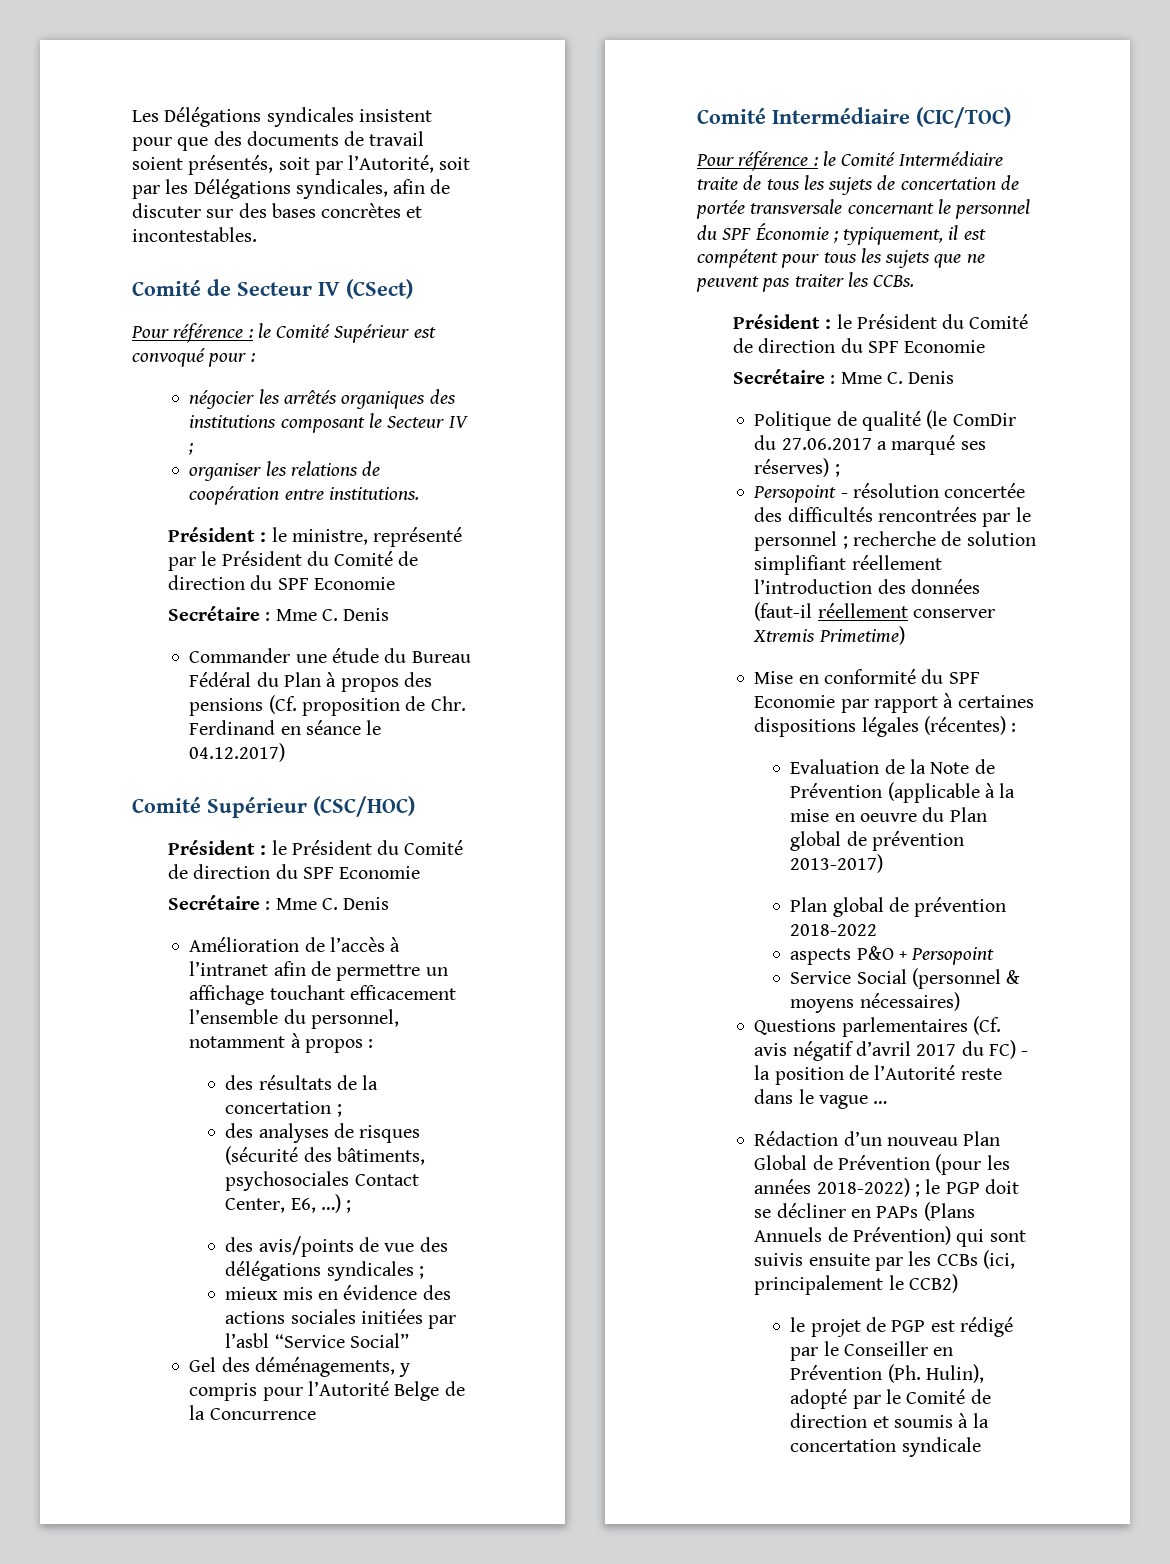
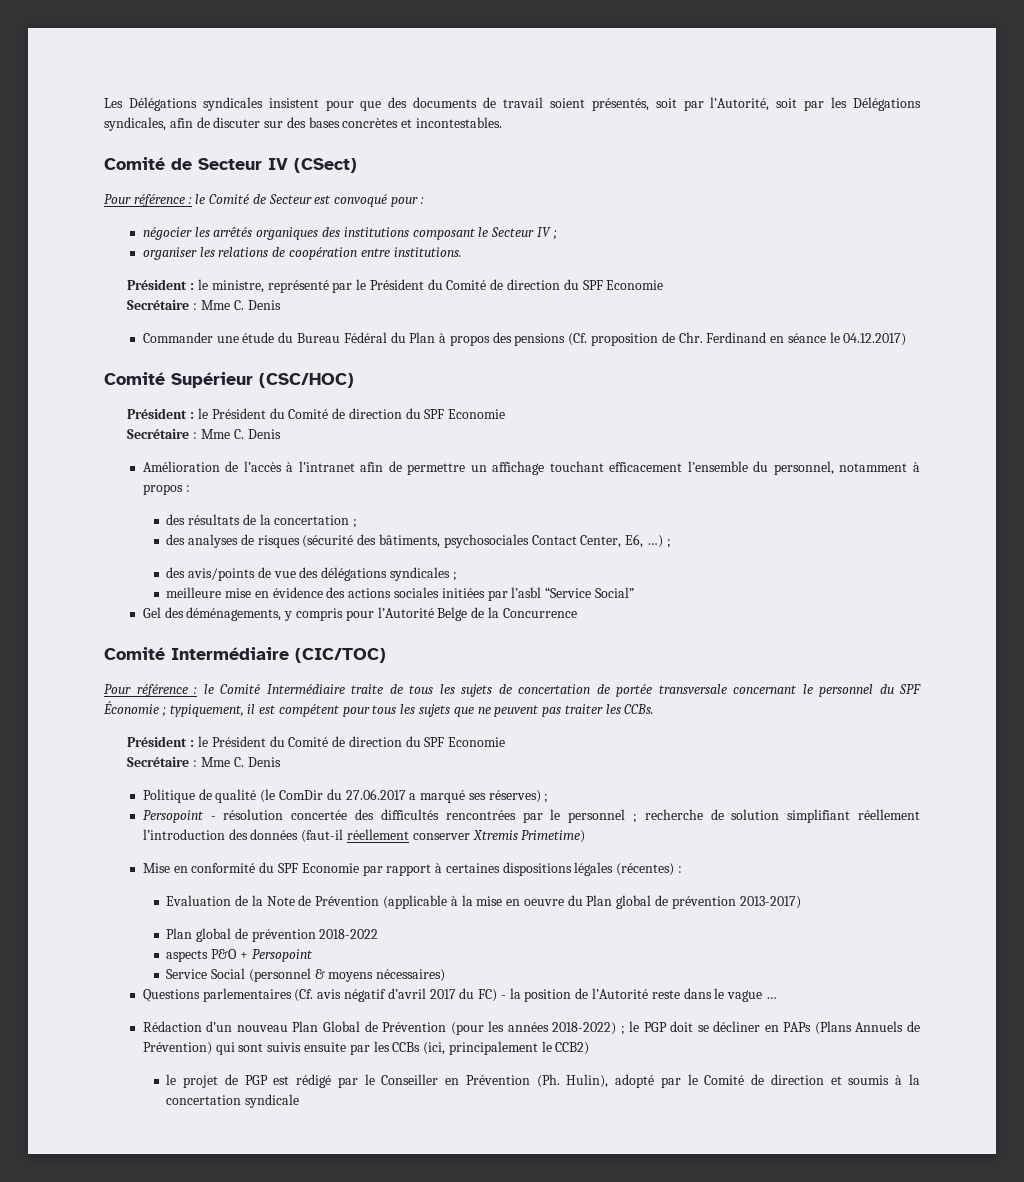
[334,324,410,343] Supérieur -> [252,194,312,204] de Secteur
[225,1287,313,1300] mieux mis -> [166,587,252,598] meilleure mise

